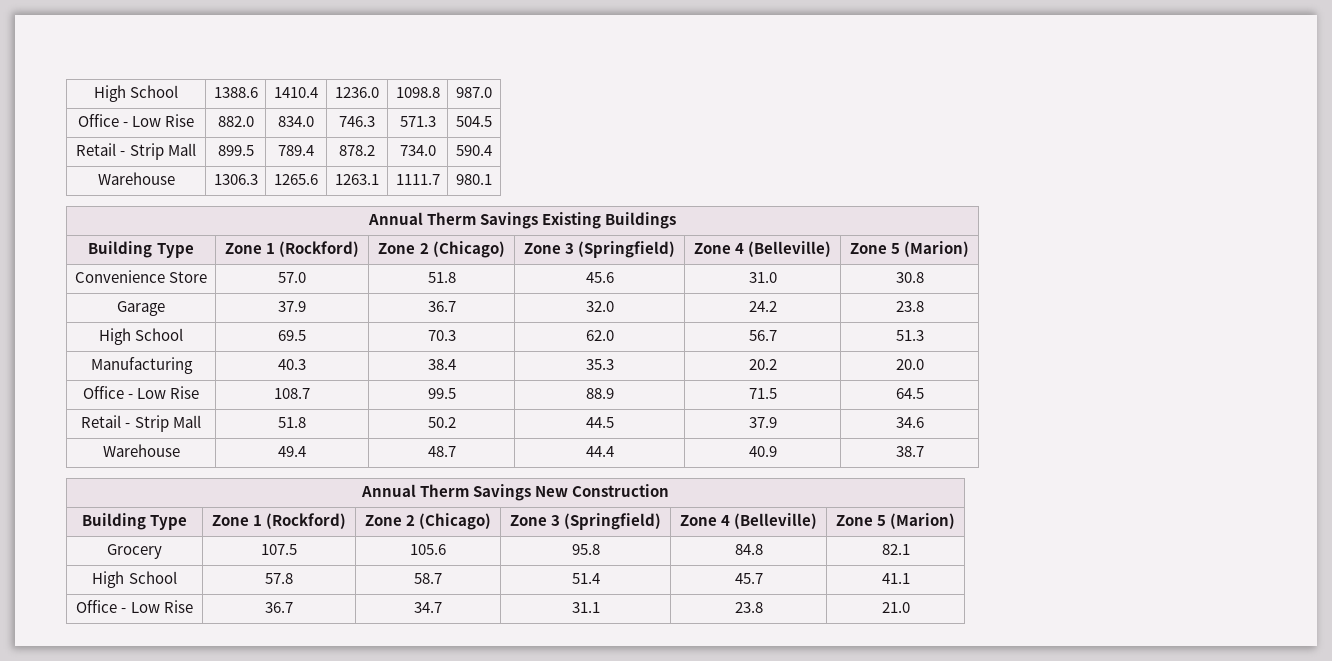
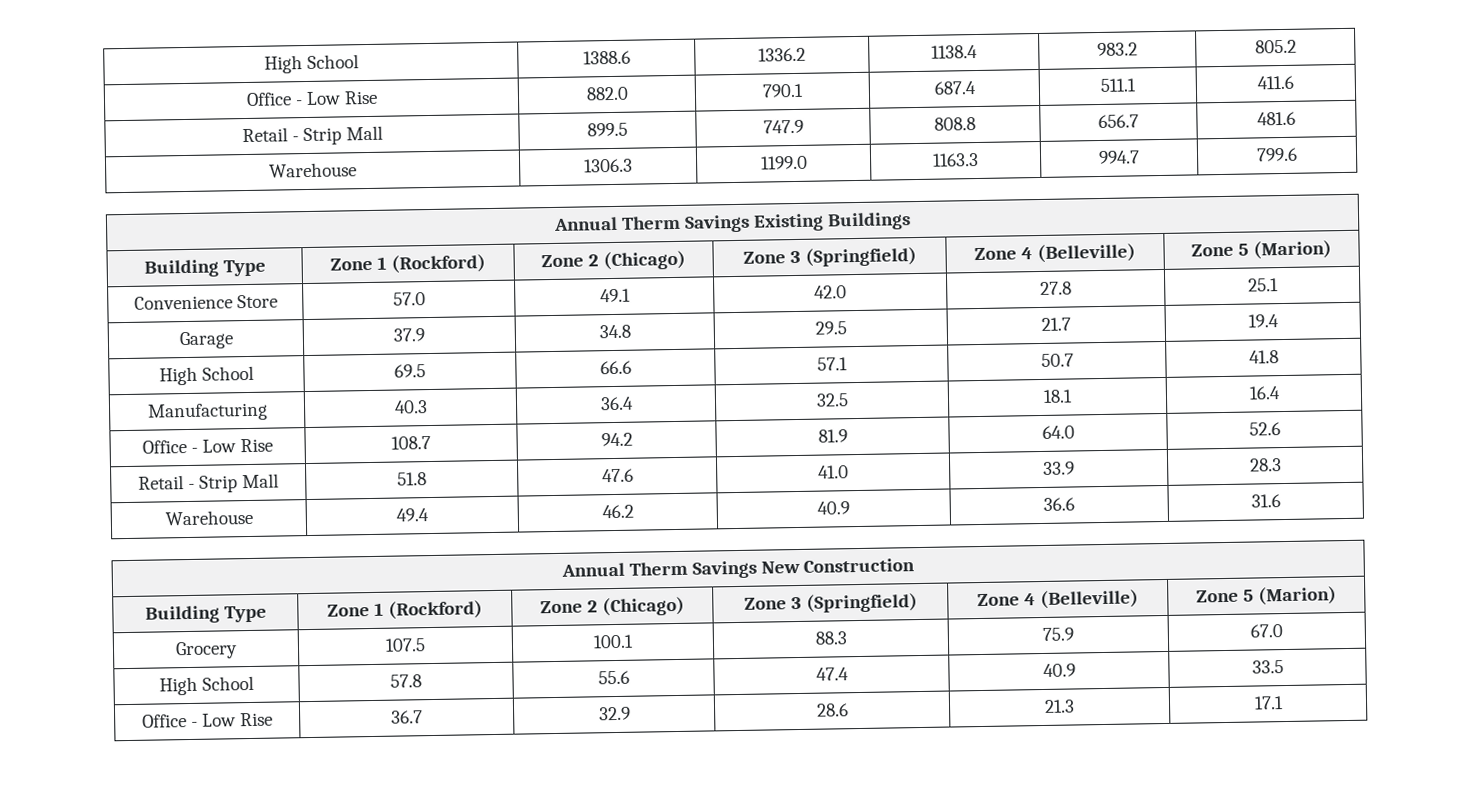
[274,87,318,98] [335,87,379,98] [395,87,440,98] [456,87,492,98] 1410.4 | 1236.0 | 1098.8 | 987.0 -> [758,47,806,62] [931,44,978,59] [1097,42,1138,57] [1254,39,1297,54] 1336.2 | 1138.4 | 983.2 | 805.2
[278,116,314,127] [339,116,375,127] [399,116,436,127] [456,116,492,127] 834.0 | 746.3 | 571.3 | 504.5 -> [762,83,804,98] [933,81,976,95] [1100,78,1136,92] [1257,75,1294,90] 790.1 | 687.4 | 511.1 | 411.6
[278,145,314,156] [339,145,375,156] [399,145,436,156] [456,145,492,156] [97,172,175,185] [213,174,258,185] [274,174,318,185] [335,174,379,185] [395,174,440,185] [456,174,492,185] 789.4 | 878.2 | 734.0 | 590.4 // Warehouse | 1306.3 | 1265.6 | 1263.1 | 1111.7 | 980.1 -> [762,119,804,134] [934,117,976,131] [1098,114,1139,129] [1257,111,1296,126] [269,162,357,178] [584,158,633,173] [759,155,808,170] [932,152,979,167] [1098,150,1140,165] [1256,147,1298,162] 747.9 | 808.8 | 656.7 | 481.6 // Warehouse | 1306.3 | 1199.0 | 1163.3 | 994.7 | 799.6
[427,272,456,283] [585,272,614,283] [748,272,777,283] [895,272,924,283] [117,301,165,316] [278,301,306,312] [427,301,456,312] [585,301,614,312] [748,301,777,312] [895,301,924,312] [98,328,184,345] [278,330,306,341] [427,330,456,341] [585,330,614,341] [748,330,777,341] [895,330,924,341] [90,357,193,374] [278,359,306,370] [427,359,456,370] [585,359,614,370] [748,359,777,370] [895,359,924,370] 51.8 | 45.6 | 31.0 | 30.8 // Garage | 37.9 | 36.7 | 32.0 | 24.2 | 23.8 // High School | 69.5 | 70.3 | 62.0 | 56.7 | 51.3 // Manufacturing | 40.3 | 38.4 | 35.3 | 20.2 | 20.0 -> [599,288,631,303] [814,285,847,299] [1040,281,1072,295] [1247,278,1279,292] [178,331,234,350] [393,328,425,342] [598,324,631,339] [814,321,847,335] [1041,317,1071,331] [1247,314,1279,328] [159,365,254,386] [394,364,426,378] [599,360,632,375] [816,357,848,371] [1040,353,1074,367] [1248,350,1279,364] [146,402,268,422] [393,400,428,414] [599,396,634,411] [815,393,849,407] [1043,389,1073,403] [1248,386,1281,400] 49.1 | 42.0 | 27.8 | 25.1 // Garage | 37.9 | 34.8 | 29.5 | 21.7 | 19.4 // High School | 69.5 | 66.6 | 57.1 | 50.7 | 41.8 // Manufacturing | 40.3 | 36.4 | 32.5 | 18.1 | 16.4
[427,388,456,399] [585,388,614,399] [748,388,777,399] [895,388,924,399] 99.5 | 88.9 | 71.5 | 64.5 -> [600,432,633,447] [817,429,848,443] [1041,425,1075,439] [1248,422,1281,436] 94.2 | 81.9 | 64.0 | 52.6
[427,417,456,428] [585,417,614,428] [748,417,777,428] [895,417,924,428] 50.2 | 44.5 | 37.9 | 34.6 -> [601,468,634,483] [818,465,849,479] [1043,461,1075,475] [1249,458,1282,472] 47.6 | 41.0 | 33.9 | 28.3
[427,446,456,457] [585,446,614,457] [748,446,777,457] [895,446,924,457] 48.7 | 44.4 | 40.9 | 38.7 -> [601,504,634,519] [817,501,850,515] [1043,497,1075,511] [1250,494,1281,508] 46.2 | 40.9 | 36.6 | 31.6
[410,544,446,555] [571,544,600,555] [734,544,763,555] [881,544,910,555] 105.6 | 95.8 | 84.8 | 82.1 -> [593,634,634,649] [814,631,848,645] [1042,627,1074,641] [1250,624,1283,638] 100.1 | 88.3 | 75.9 | 67.0
[414,573,442,584] [571,573,600,584] [734,573,763,584] [881,573,910,584] 58.7 | 51.4 | 45.7 | 41.1 -> [597,670,630,685] [815,667,849,681] [1042,663,1076,677] [1251,660,1284,674] 55.6 | 47.4 | 40.9 | 33.5
[414,602,442,613] [571,602,600,613] [734,602,763,613] [881,602,910,613] 34.7 | 31.1 | 23.8 | 21.0 -> [598,706,631,721] [815,703,849,717] [1044,699,1075,713] [1253,696,1284,710] 32.9 | 28.6 | 21.3 | 17.1

